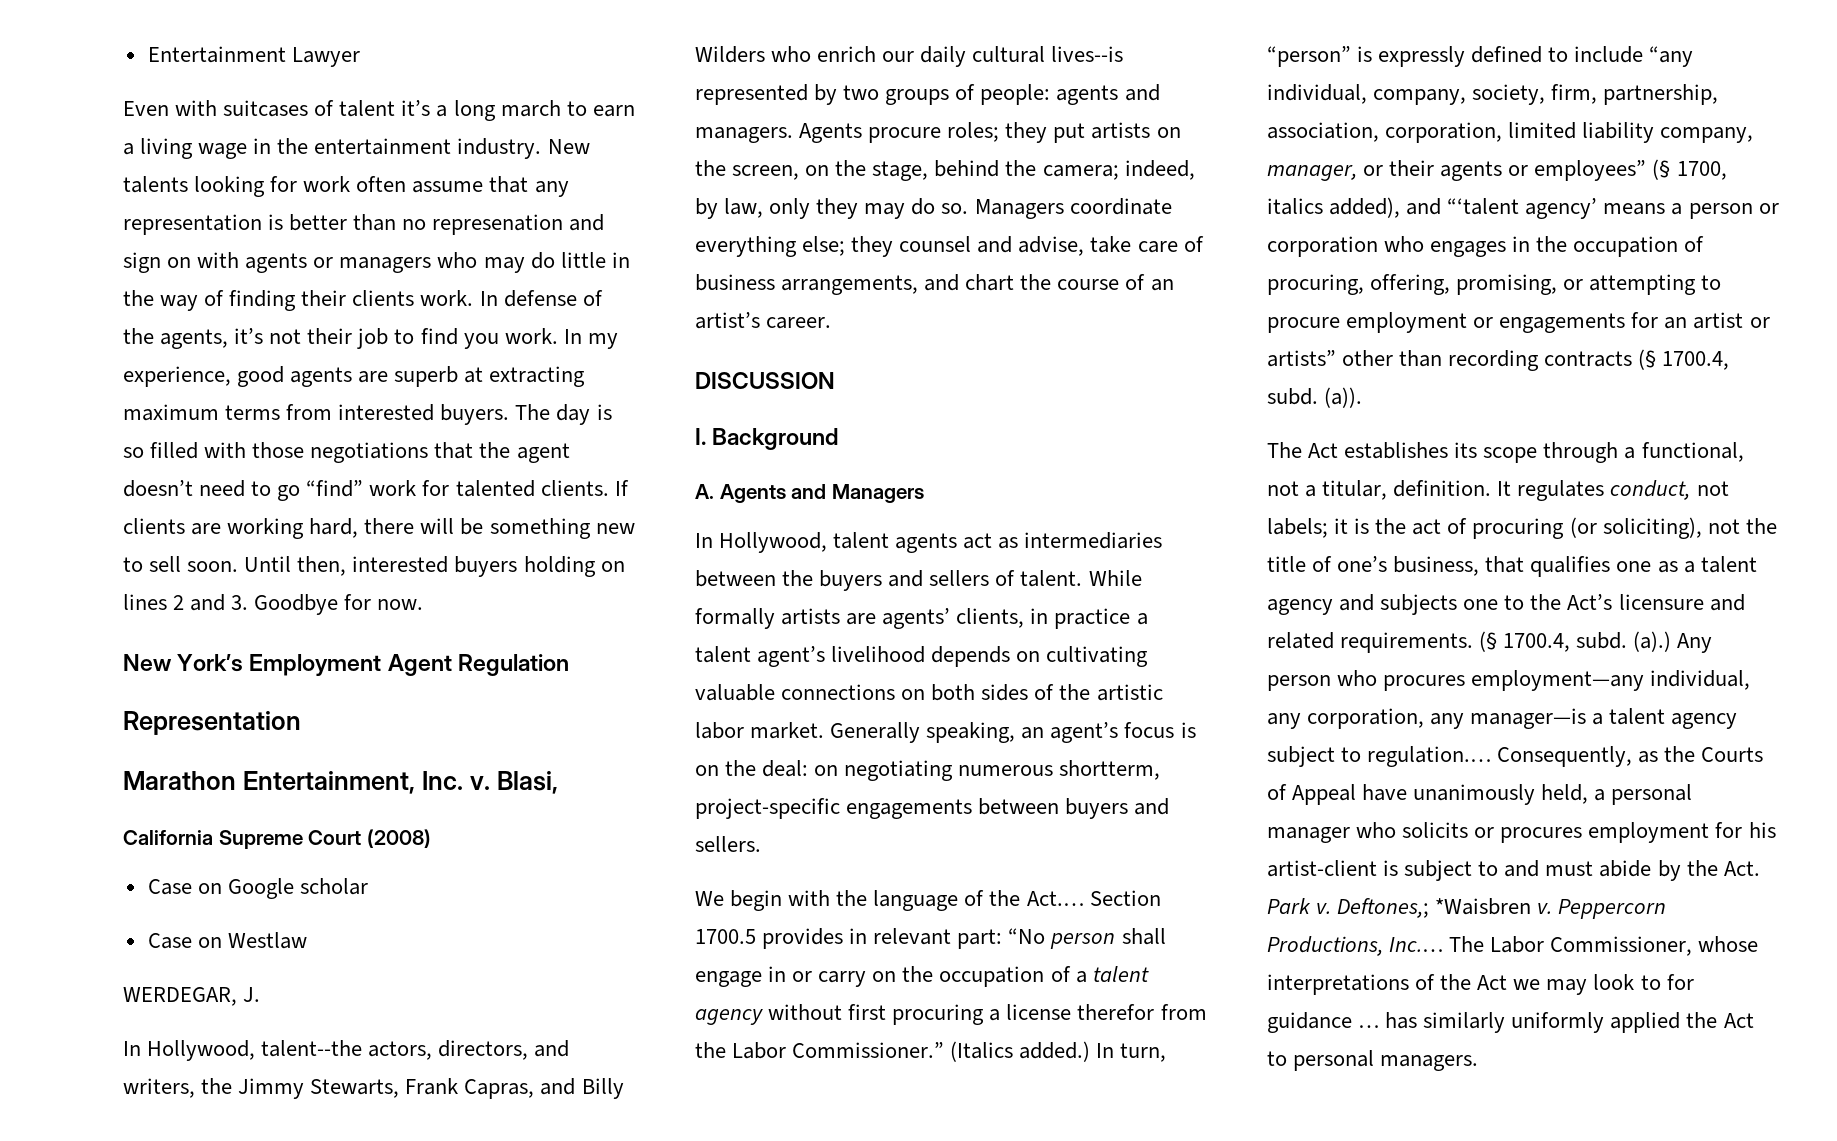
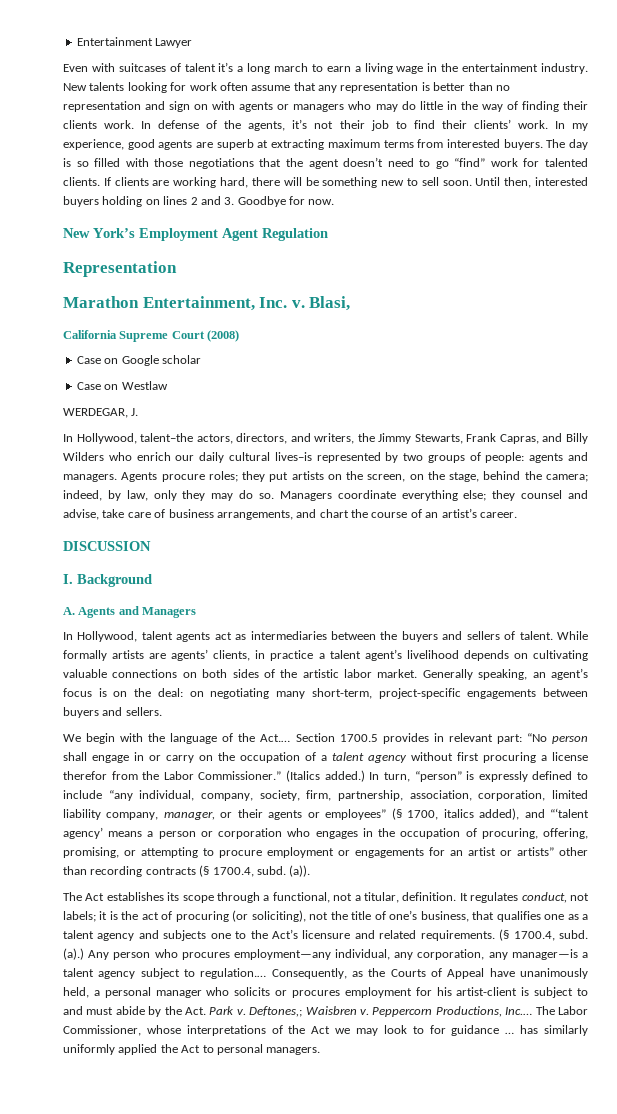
[432,214,564,235] represenation -> [63,101,141,112] representation
[463,333,499,349] you -> [441,119,511,129] their clients’
[261,1040,363,1057] talent--the -> [140,433,194,442] talent–the
[1051,46,1124,62] lives--is -> [274,452,312,461] lives–is
[958,760,1161,780] numerous shortterm, -> [276,688,372,699] many short-term,
[1435,898,1532,915] *Waisbren -> [305,1006,357,1015] Waisbren

